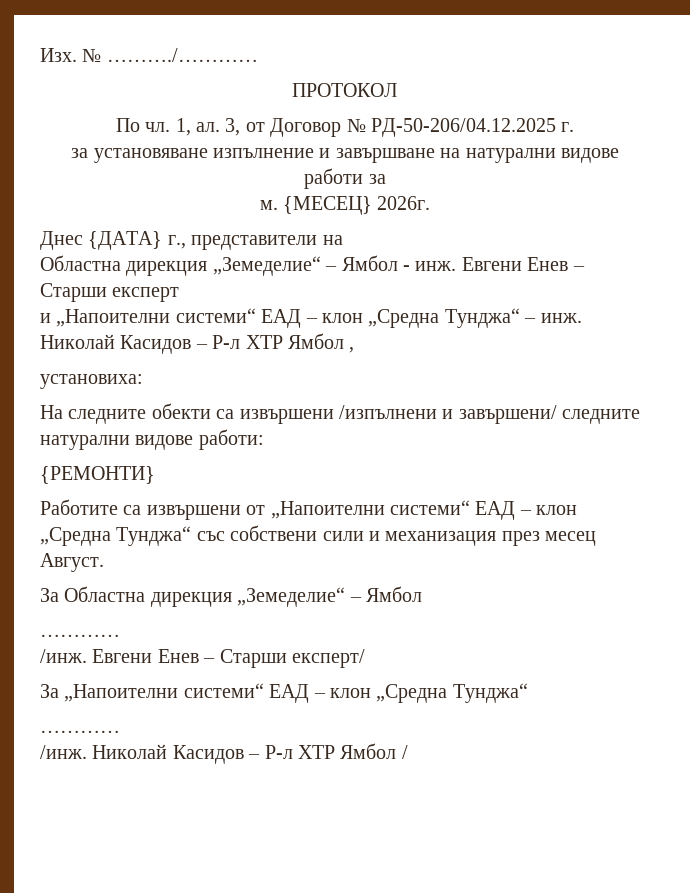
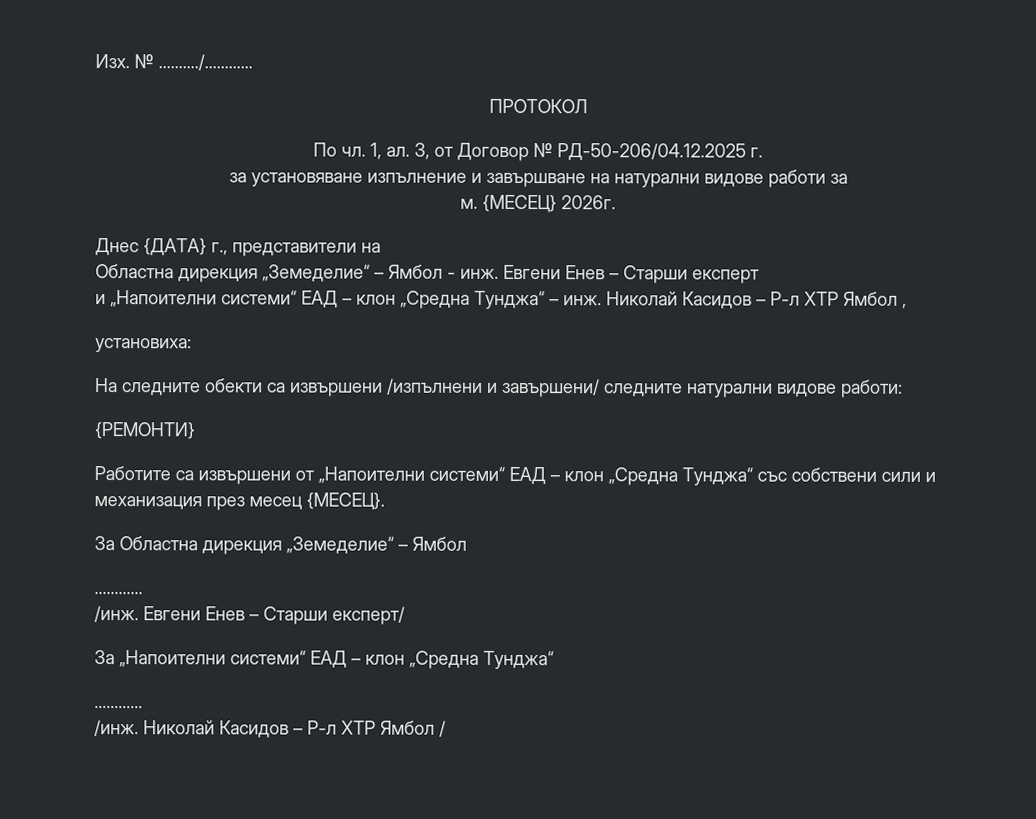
[40,553,104,572] Август. -> [306,492,385,510] {МЕСЕЦ}.

